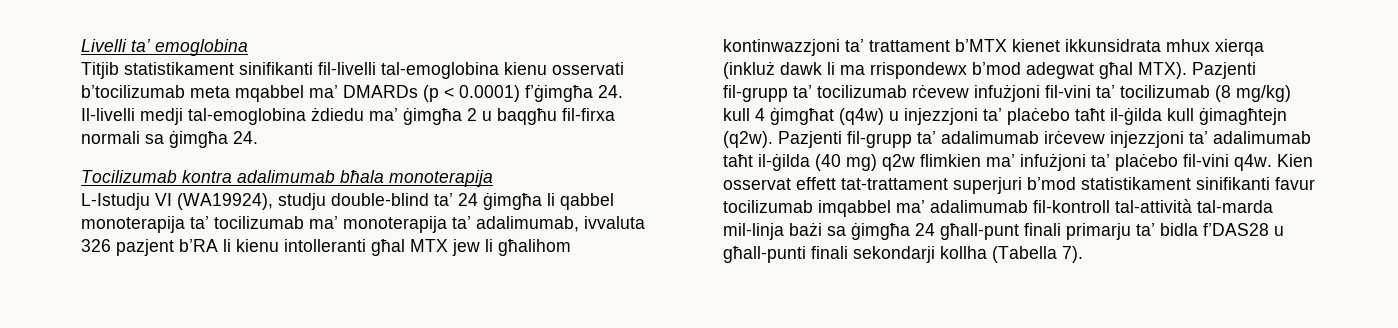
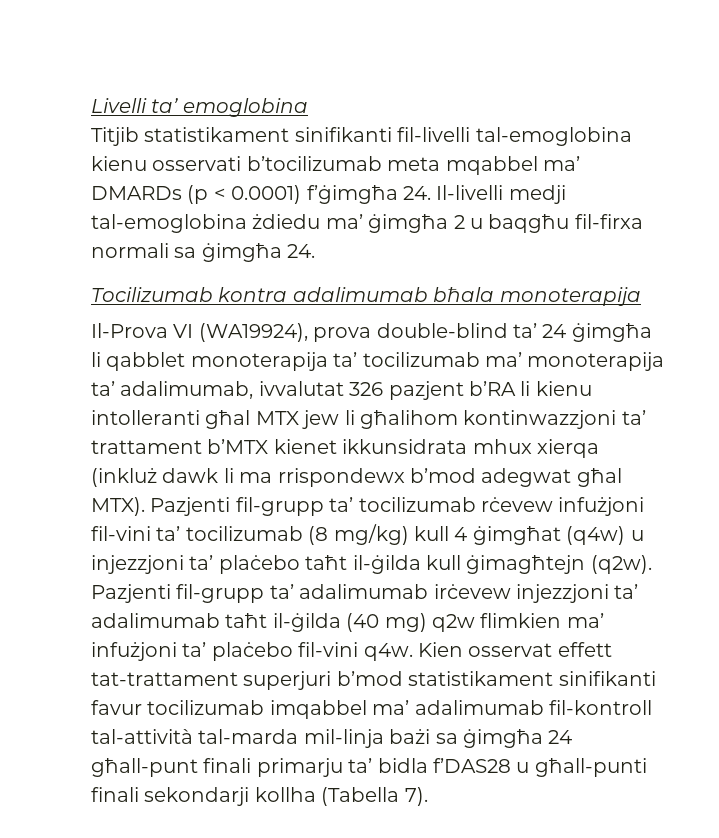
[81,193,150,210] L-Istudju -> [91,323,168,338] Il-Prova
[278,193,326,210] studju -> [313,327,372,342] prova
[560,193,614,210] qabbel -> [106,352,186,371] qabblet
[584,216,645,229] ivvaluta -> [258,381,344,396] ivvalutat

